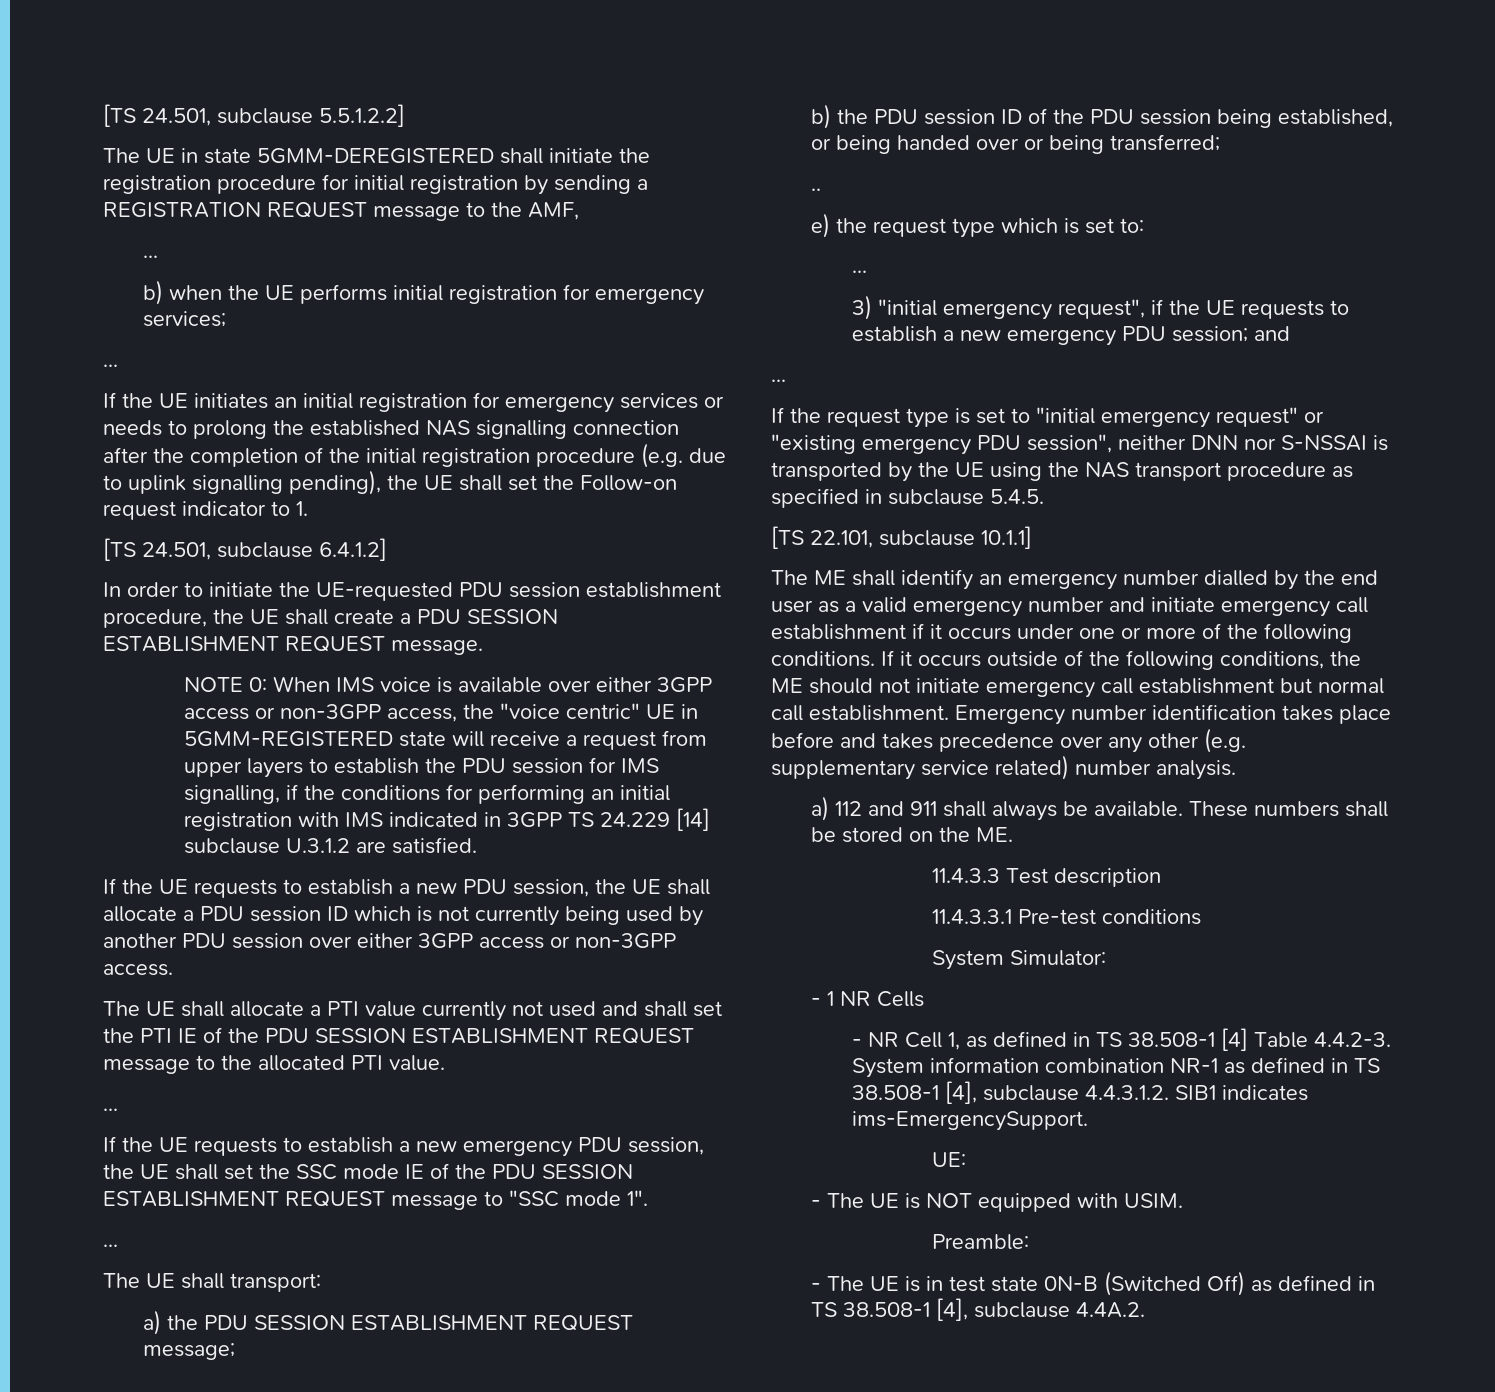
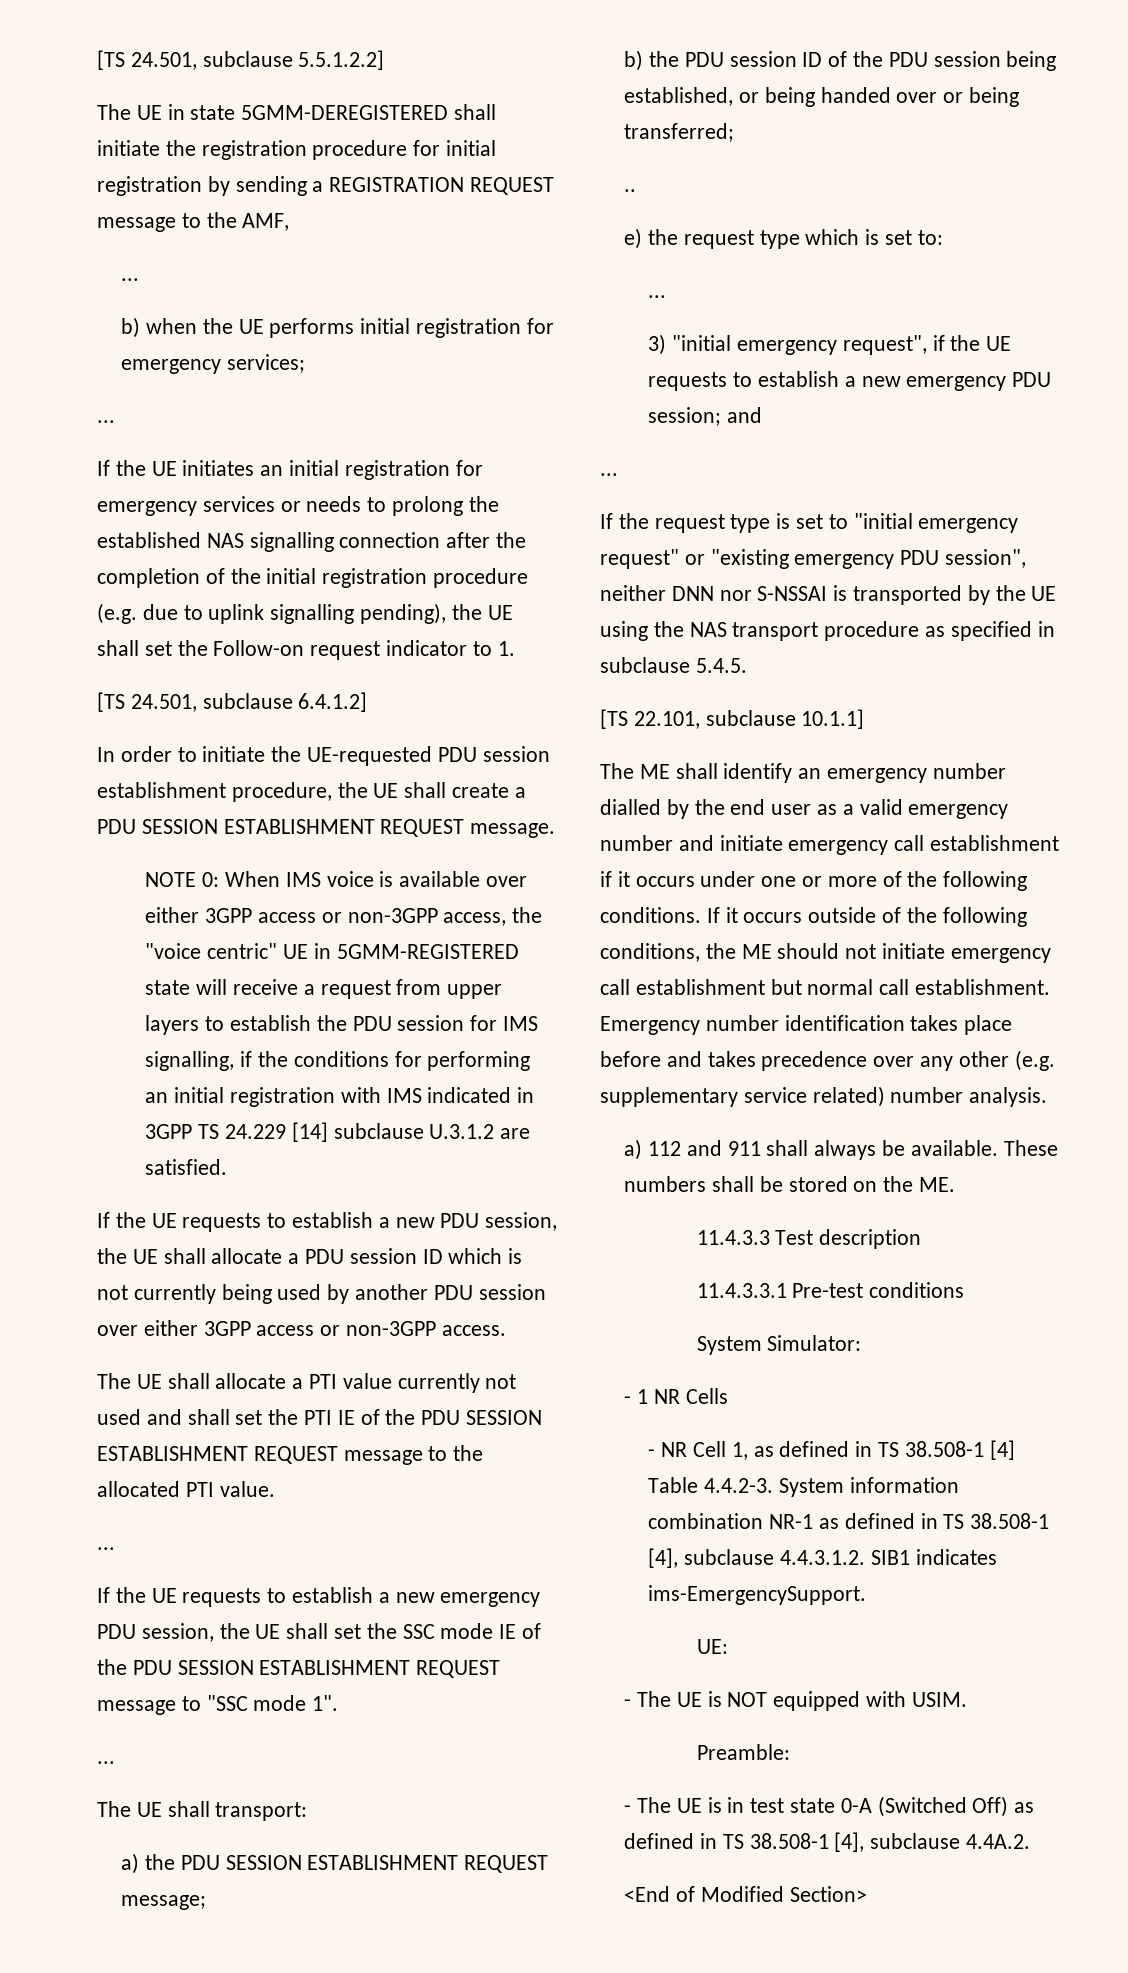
[1044,1276,1099,1291] 0N-B -> [840,1798,872,1813] 0-A
(1146, 1310) none -> [624,1886,867,1902] // <End of Modified Section>

